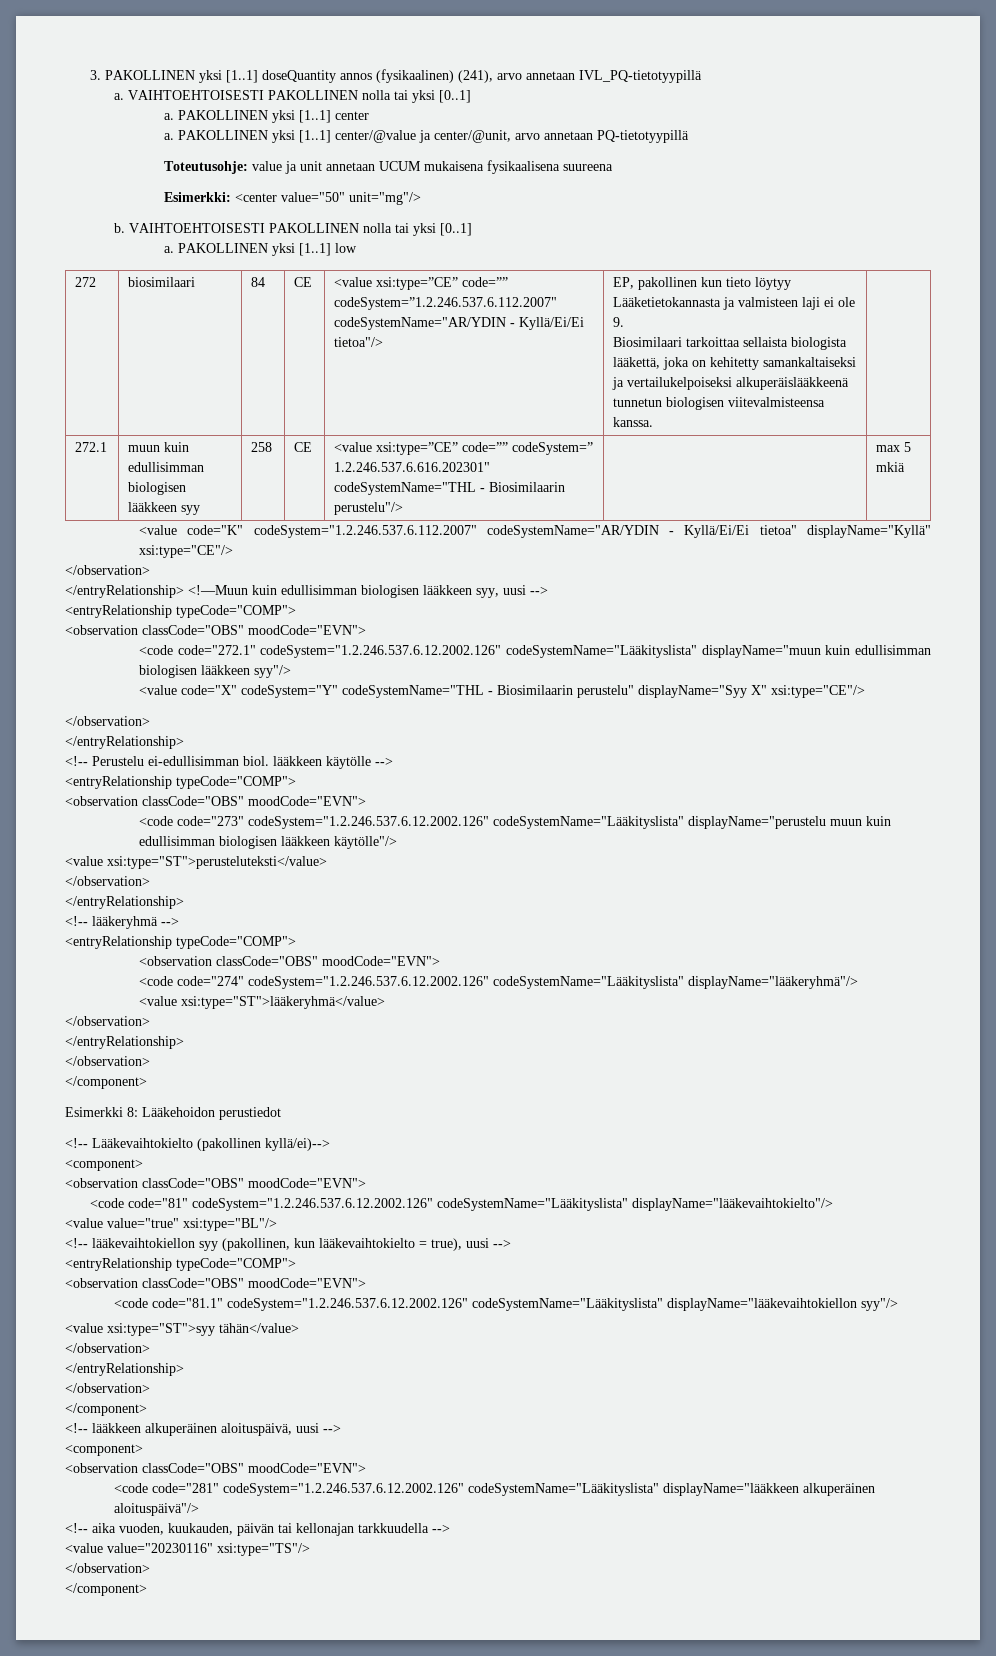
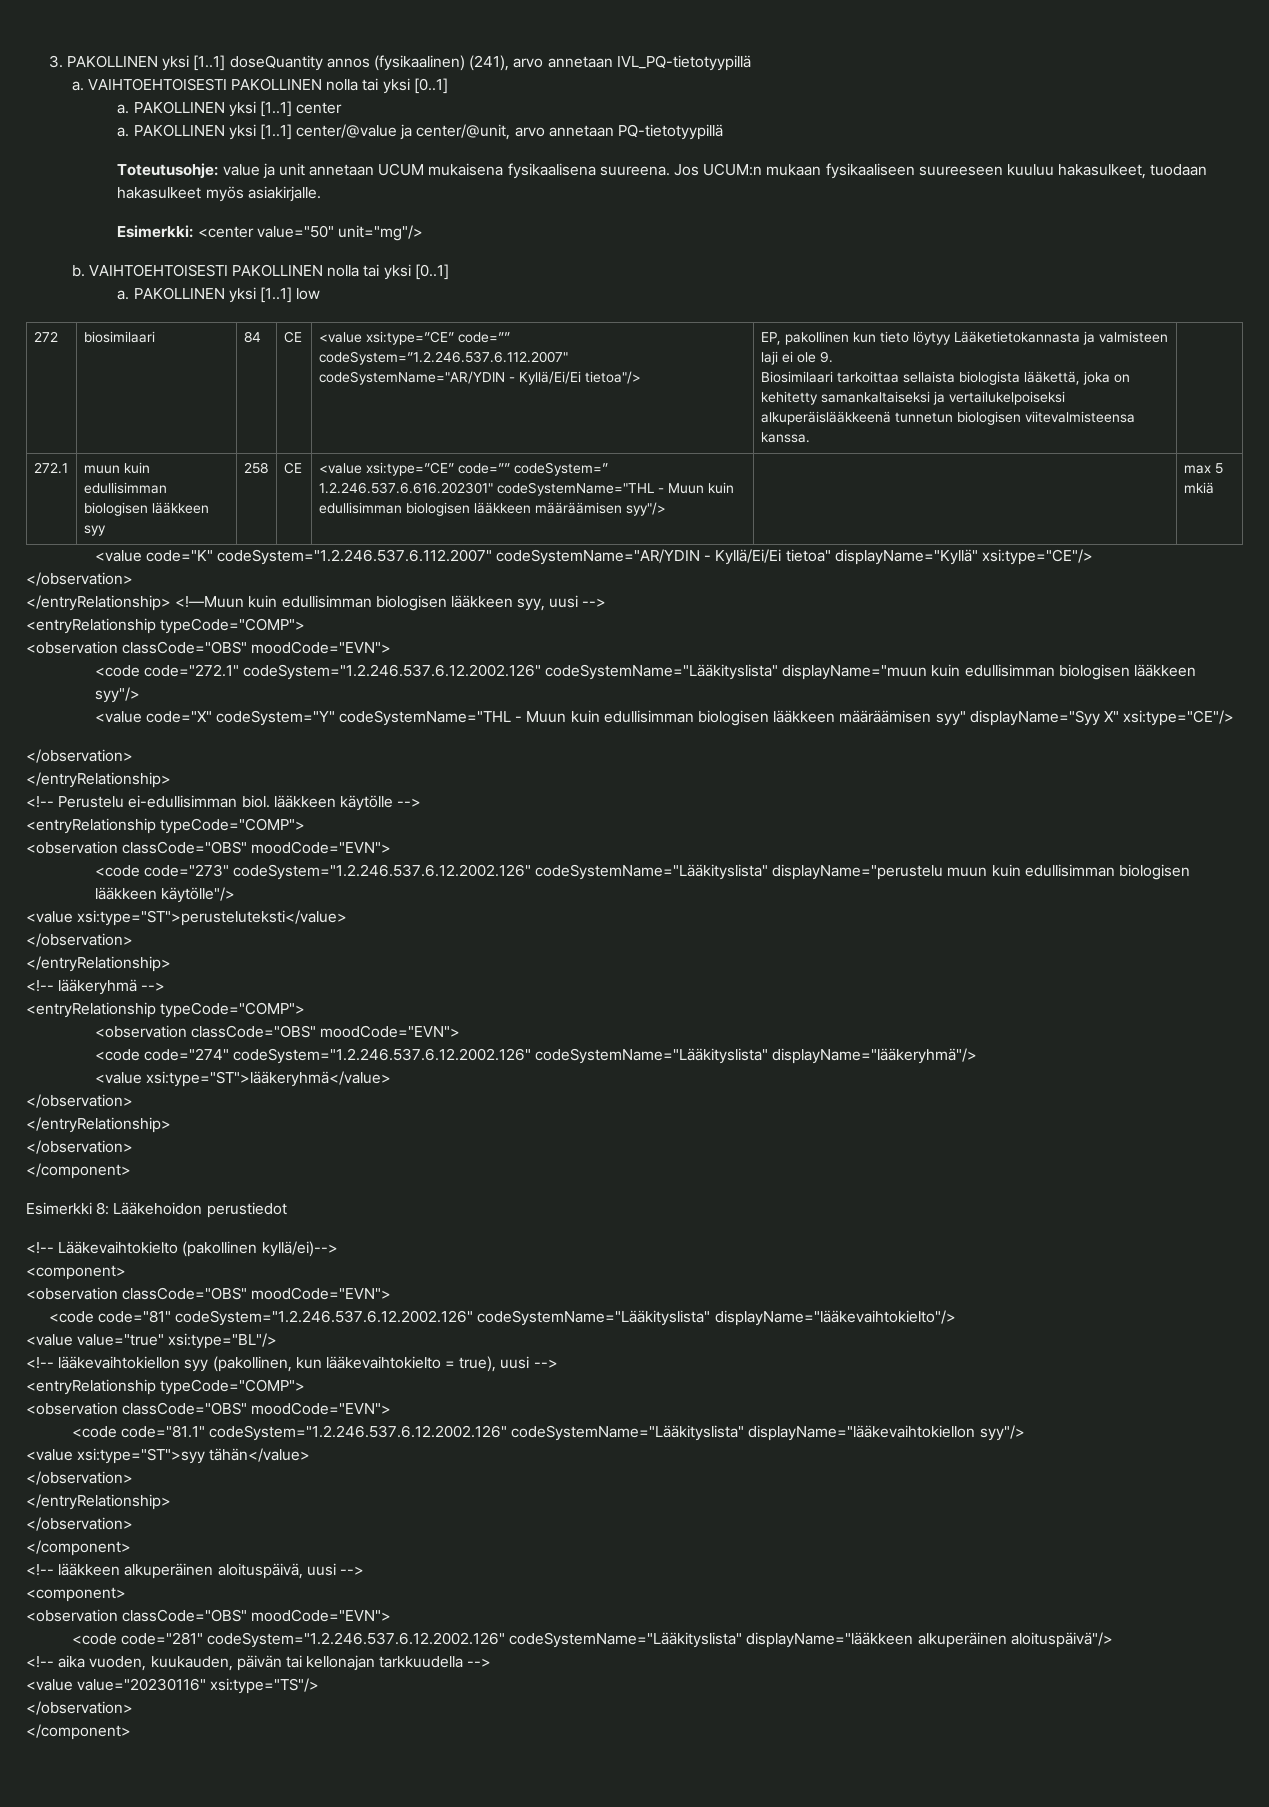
[562,164,613,171] suureena -> [599,163,1208,179] [117,186,321,202] suureena. Jos UCUM:n mukaan fysikaaliseen suureeseen kuuluu hakasulkeet, tuodaan hakasulkeet myös asiakirjalle.
[489,482,566,492] [334,502,404,515] Biosimilaarin perustelu"/> -> [667,482,734,494] [318,502,666,516] Muun kuin edullisimman biologisen lääkkeen määräämisen syy"/>
[497,685,635,698] Biosimilaarin perustelu" -> [526,710,966,726] Muun kuin edullisimman biologisen lääkkeen määräämisen syy"

